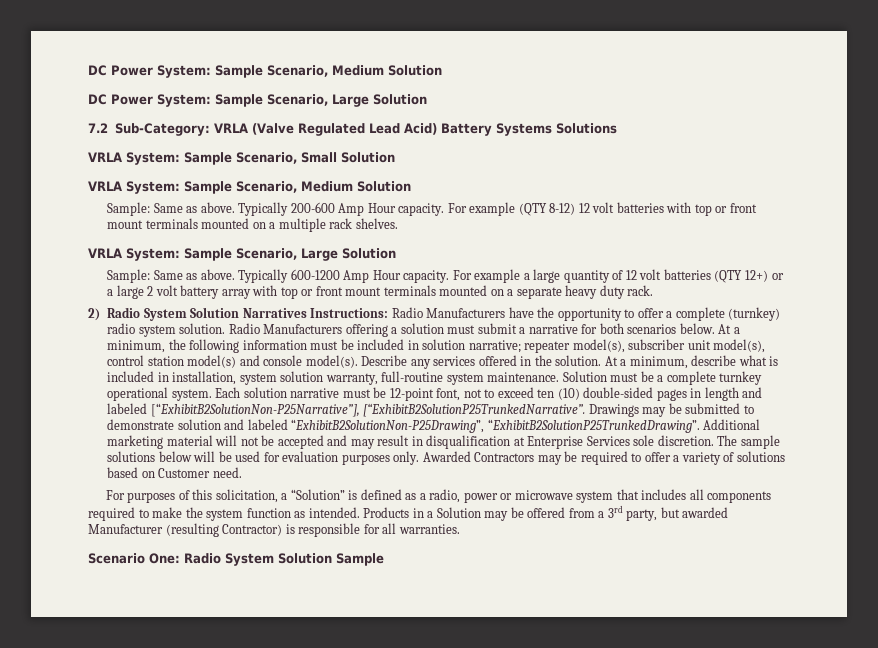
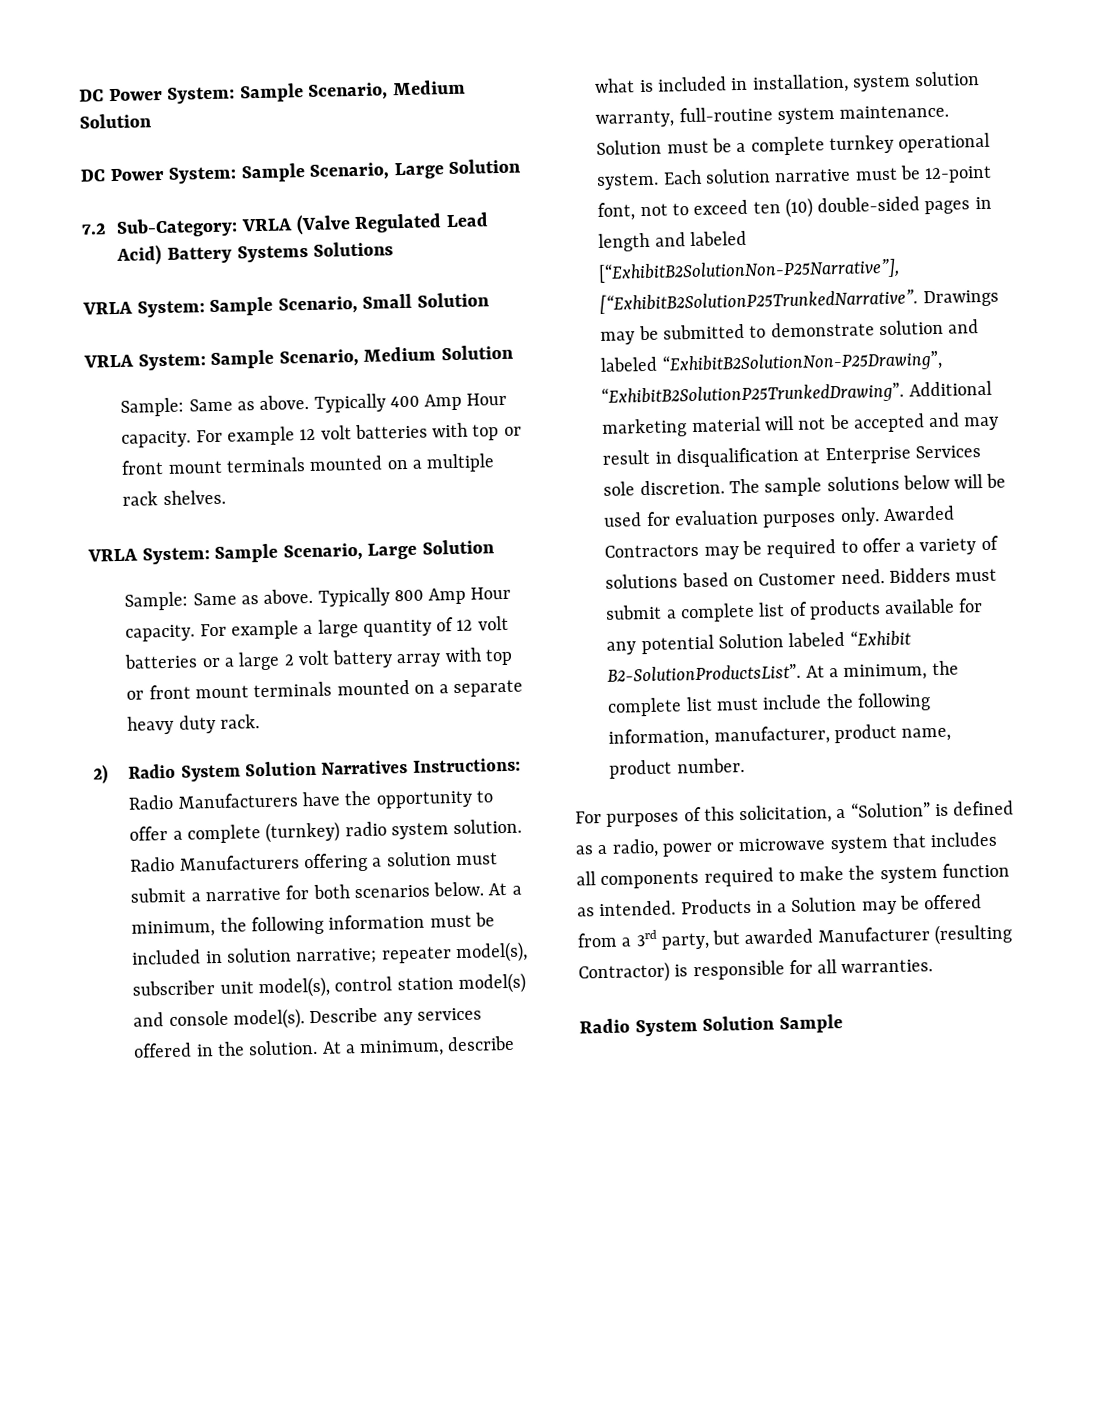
[290,202,576,216] 200-600 Amp Hour capacity. For example (QTY 8-12) -> [389,392,508,411] [121,426,296,448] 400 Amp Hour capacity. For example
[290,269,340,280] 600-1200 -> [393,589,424,602] 800
[714,270,768,283] (QTY 12+) -> (199, 661) none
(242, 472) none -> [888,567,998,583] [605,598,984,623] [606,629,911,655] [607,660,959,682] [607,692,931,717] [608,723,952,748] [609,758,745,779] Bidders must submit a complete list of products available for any potential Solution labeled “Exhibit B2-SolutionProductsList”. At a minimum, the complete list must include the following information, manufacturer, product name, product number.
[88,553,180,564] Scenario One: -> (934, 966) none

